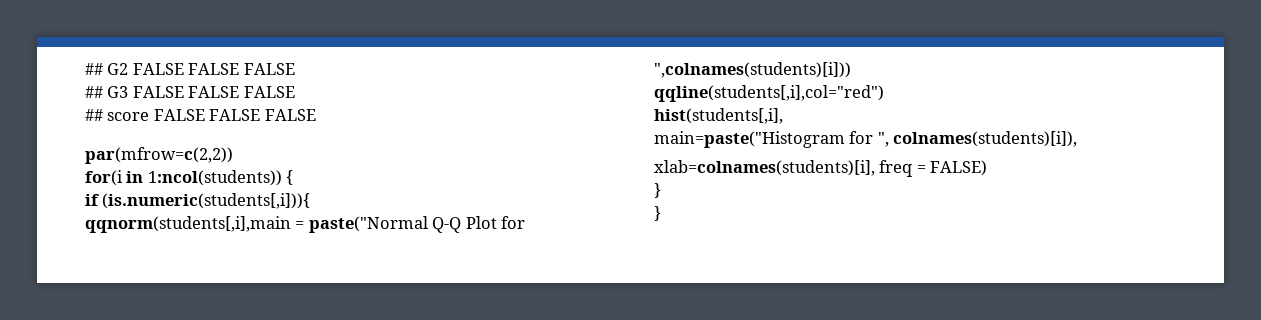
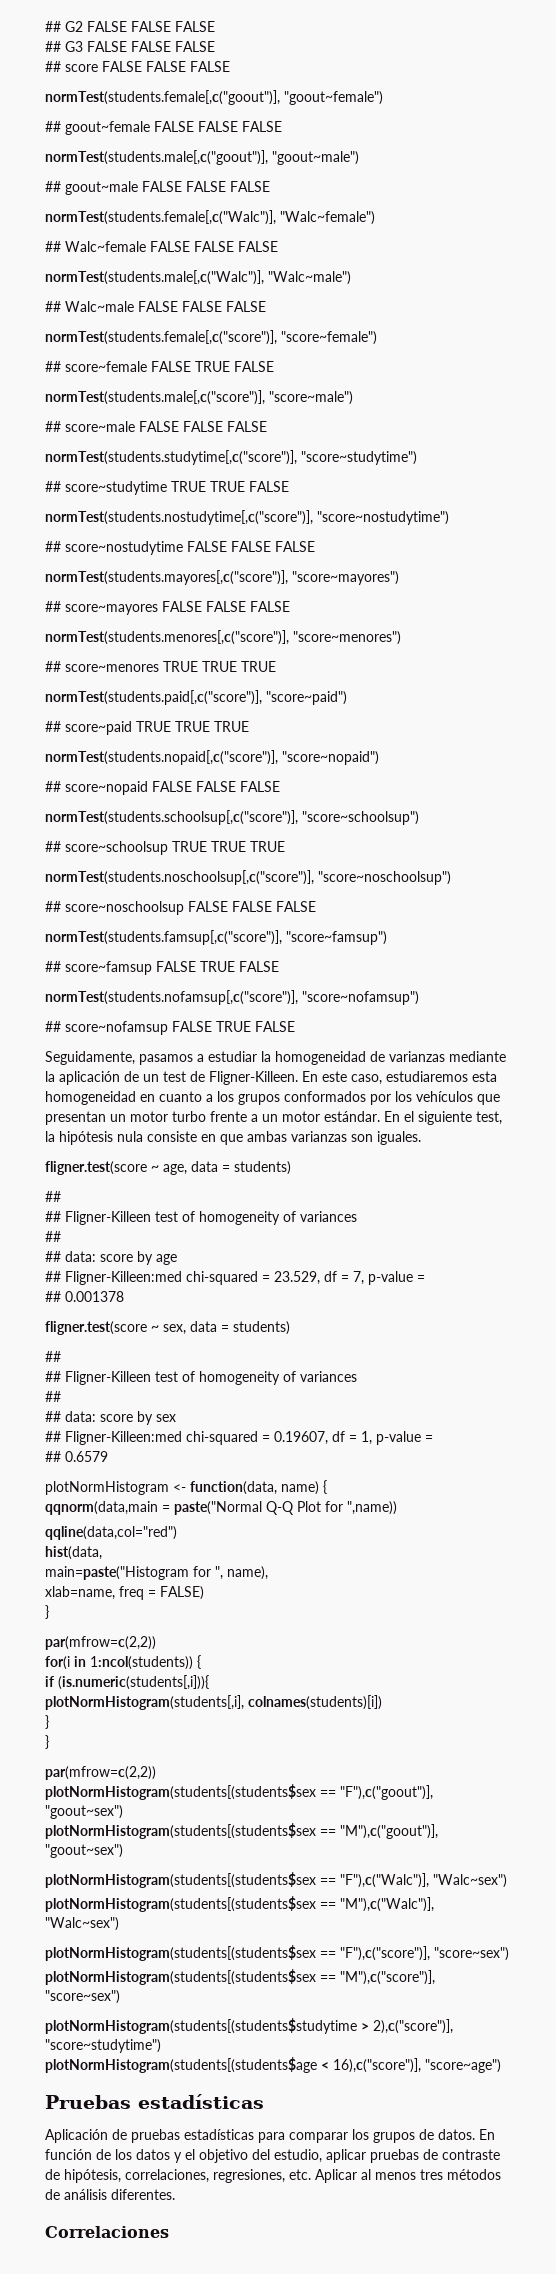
(316, 115) none -> [45,90,383,105] [45,121,282,135] [45,150,359,165] [45,181,270,195] [45,210,375,225] [45,241,278,252] [45,270,351,285] [45,301,266,312] [45,330,377,345] [45,361,274,372] [45,390,353,405] [45,421,267,432] [45,450,417,465] [45,481,289,495] [45,510,449,525] [45,541,315,555] [45,570,399,585] [45,601,290,615] [45,630,401,645] [45,661,276,672] [45,690,347,705] [45,721,249,735] [45,750,379,765] [45,781,280,795] [45,810,419,825] [45,841,285,855] [45,870,451,885] [45,901,316,915] [45,930,387,945] [45,961,279,975] [45,990,419,1005] [45,1021,295,1035] [45,1051,506,1065] [45,1071,497,1085] [45,1091,500,1105] [45,1111,502,1125] [45,1131,421,1145] [45,1161,291,1175] [45,1191,61,1202] [45,1211,357,1225] [45,1231,61,1242] [45,1251,177,1265] [45,1271,425,1285] [45,1291,124,1302] [45,1321,290,1335] [45,1351,61,1362] [45,1371,357,1385] [45,1391,61,1402] [45,1411,176,1425] [45,1431,433,1445] [45,1451,108,1462] [45,1480,327,1495] [45,1501,397,1515] [45,1526,177,1540] [45,1546,102,1560] [45,1566,268,1580] [45,1586,204,1600] [45,1605,49,1619] // normTest(students.female[,c("goout")], "goout~female") // ## goout~female FALSE FALSE FALSE // normTest(students.male[,c("goout")], "goout~male") // ## goout~male FALSE FALSE FALSE // normTest(students.female[,c("Walc")], "Walc~female") // ## Walc~female FALSE FALSE FALSE // normTest(students.male[,c("Walc")], "Walc~male") // ## Walc~male FALSE FALSE FALSE // normTest(students.female[,c("score")], "score~female") // ## score~female FALSE TRUE FALSE // normTest(students.male[,c("score")], "score~male") // ## score~male FALSE FALSE FALSE // normTest(students.studytime[,c("score")], "score~studytime") // ## score~studytime TRUE TRUE FALSE // normTest(students.nostudytime[,c("score")], "score~nostudytime") // ## score~nostudytime FALSE FALSE FALSE // normTest(students.mayores[,c("score")], "score~mayores") // ## score~mayores FALSE FALSE FALSE // normTest(students.menores[,c("score")], "score~menores") // ## score~menores TRUE TRUE TRUE // normTest(students.paid[,c("score")], "score~paid") // ## score~paid TRUE TRUE TRUE // normTest(students.nopaid[,c("score")], "score~nopaid") // ## score~nopaid FALSE FALSE FALSE // normTest(students.schoolsup[,c("score")], "score~schoolsup") // ## score~schoolsup TRUE TRUE TRUE // normTest(students.noschoolsup[,c("score")], "score~noschoolsup") // ## score~noschoolsup FALSE FALSE FALSE // normTest(students.famsup[,c("score")], "score~famsup") // ## score~famsup FALSE TRUE FALSE // normTest(students.nofamsup[,c("score")], "score~nofamsup") // ## score~nofamsup FALSE TRUE FALSE // Seguidamente, pasamos a estudiar la homogeneidad de varianzas mediante la aplicación de un test de Fligner-Killeen. En este caso, estudiaremos esta homogeneidad en cuanto a los grupos conformados por los vehículos que presentan un motor turbo frente a un motor estándar. En el siguiente test, la hipótesis nula consiste en que ambas varianzas son iguales. // fligner.test(score ~ age, data = students) // ## // ## Fligner-Killeen test of homogeneity of variances // ## // ## data: score by age // ## Fligner-Killeen:med chi-squared = 23.529, df = 7, p-value = // ## 0.001378 // fligner.test(score ~ sex, data = students) // ## // ## Fligner-Killeen test of homogeneity of variances // ## // ## data: score by sex // ## Fligner-Killeen:med chi-squared = 0.19607, df = 1, p-value = // ## 0.6579 // plotNormHistogram <- function(data, name) { // qqnorm(data,main = paste("Normal Q-Q Plot for ",name)) // qqline(data,col="red") // hist(data, // main=paste("Histogram for ", name), // xlab=name, freq = FALSE) // }
[85,216,526,233] [654,62,851,78] [654,85,884,102] [654,108,783,124] [654,131,1078,148] [654,160,988,177] [654,183,661,198] [654,206,661,221] qqnorm(students[,i],main = paste("Normal Q-Q Plot for ",colnames(students)[i])) // qqline(students[,i],col="red") // hist(students[,i], // main=paste("Histogram for ", colnames(students)[i]), // xlab=colnames(students)[i], freq = FALSE) // } // } -> [45,1695,382,1710] [45,1715,49,1729] [45,1735,49,1749] [45,1766,156,1780] [45,1784,433,1800] [45,1805,123,1819] [45,1823,438,1839] [45,1844,123,1858] [45,1872,507,1888] [45,1896,434,1912] [45,1917,119,1931] [45,1945,509,1961] [45,1969,435,1985] [45,1990,120,2004] [45,2018,453,2034] [45,2039,161,2053] [45,2057,501,2073] [45,2094,264,2109] [45,2129,495,2143] [45,2149,500,2163] [45,2169,501,2183] [45,2189,175,2200] [45,2226,169,2238] plotNormHistogram(students[,i], colnames(students)[i]) // } // } // par(mfrow=c(2,2)) // plotNormHistogram(students[(students$sex == "F"),c("goout")], "goout~sex") // plotNormHistogram(students[(students$sex == "M"),c("goout")], "goout~sex") // plotNormHistogram(students[(students$sex == "F"),c("Walc")], "Walc~sex") // plotNormHistogram(students[(students$sex == "M"),c("Walc")], "Walc~sex") // plotNormHistogram(students[(students$sex == "F"),c("score")], "score~sex") // plotNormHistogram(students[(students$sex == "M"),c("score")], "score~sex") // plotNormHistogram(students[(students$studytime > 2),c("score")], "score~studytime") // plotNormHistogram(students[(students$age < 16),c("score")], "score~age") // Pruebas estadísticas // Aplicación de pruebas estadísticas para comparar los grupos de datos. En función de los datos y el objetivo del estudio, aplicar pruebas de contraste de hipótesis, correlaciones, regresiones, etc. Aplicar al menos tres métodos de análisis diferentes. // Correlaciones

